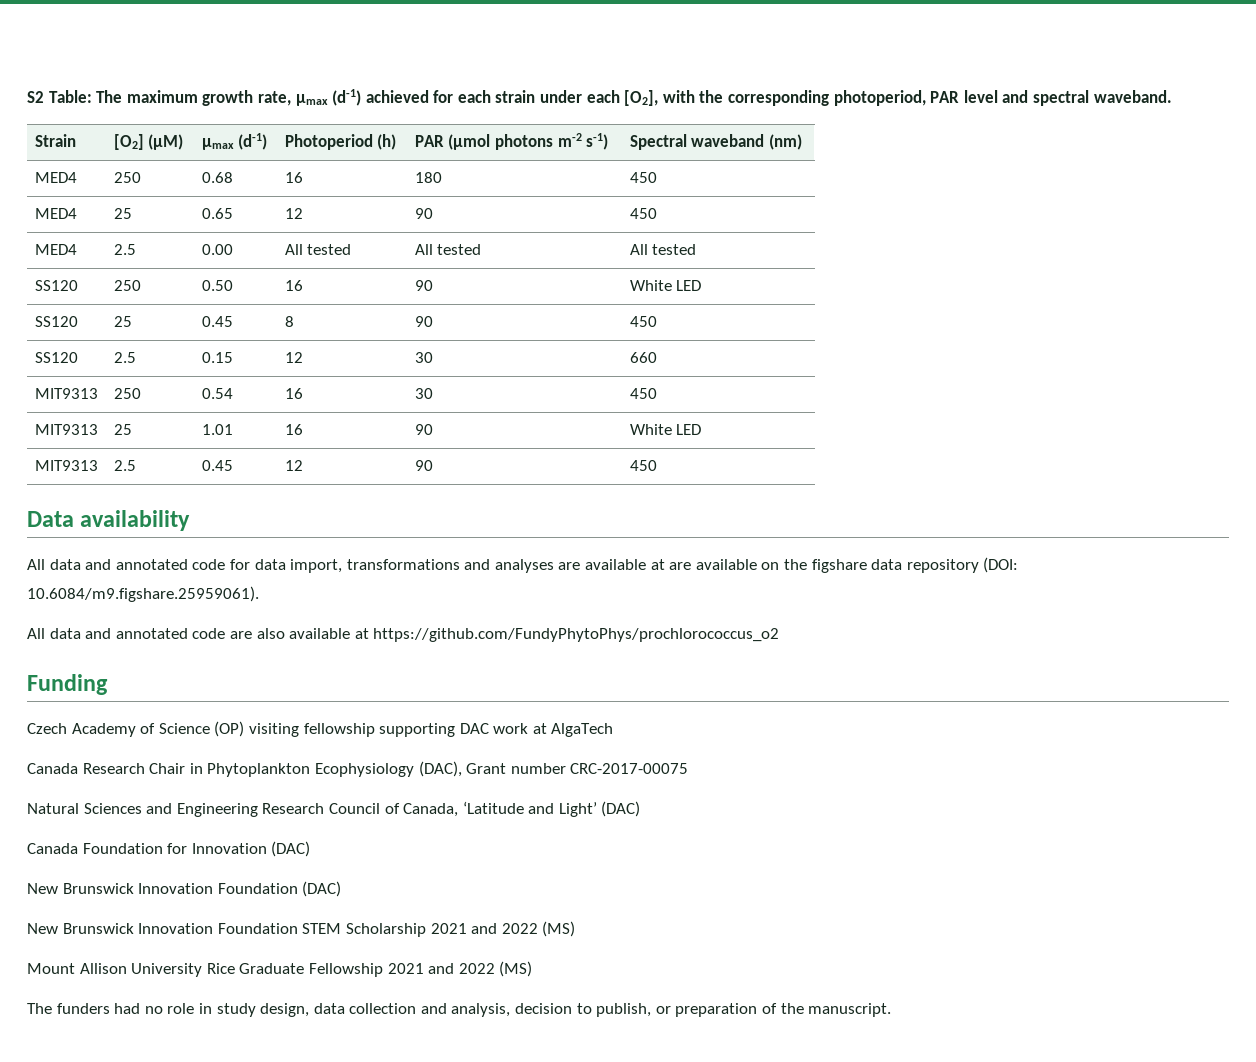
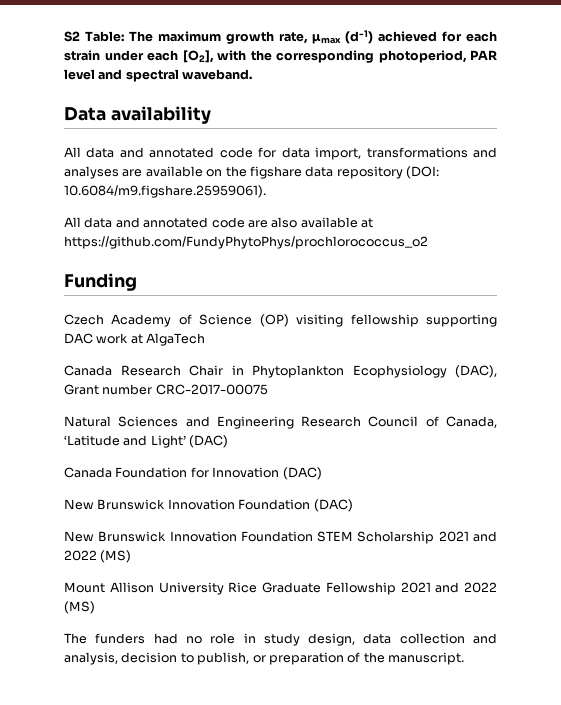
[34,134,76,147] [113,134,184,150] [201,133,268,150] [284,134,397,150] [414,133,609,150] [629,134,803,150] [34,172,77,183] [113,172,141,183] [201,172,233,183] [284,172,303,183] [414,172,442,183] [629,172,657,183] [34,208,77,219] [113,208,132,219] [201,208,233,219] [284,208,303,219] [414,208,433,219] [629,208,657,219] [34,244,77,255] [113,244,136,255] [201,244,233,255] [284,244,352,255] [414,244,482,255] [629,244,697,255] [34,280,78,291] [113,280,141,291] [201,280,233,291] [284,280,303,291] [414,280,433,291] [629,280,702,291] [34,316,78,327] [113,316,132,327] [201,316,233,327] [284,316,294,327] [414,316,433,327] [629,316,657,327] [34,352,78,363] [113,352,136,363] [201,352,233,363] [284,352,303,363] [414,352,433,363] [629,352,657,363] [34,388,98,399] [113,388,141,399] [201,388,233,399] [284,388,303,399] [414,388,433,399] [629,388,657,399] [34,424,98,435] [113,424,132,435] [201,424,233,435] [284,424,303,435] [414,424,433,435] [629,424,702,435] [34,460,98,471] [113,460,136,471] [201,460,233,471] [284,460,303,471] [414,460,433,471] [629,460,657,471] // Strain | [O2] (µM) | µmax (d-1) | Photoperiod (h) | PAR (µmol photons m-2 s-1) | Spectral waveband (nm) // MED4 | 250 | 0.68 | 16 | 180 | 450 // MED4 | 25 | 0.65 | 12 | 90 | 450 // MED4 | 2.5 | 0.00 | All tested | All tested | All tested // SS120 | 250 | 0.50 | 16 | 90 | White LED // SS120 | 25 | 0.45 | 8 | 90 | 450 // SS120 | 2.5 | 0.15 | 12 | 30 | 660 // MIT9313 | 250 | 0.54 | 16 | 30 | 450 // MIT9313 | 25 | 1.01 | 16 | 90 | White LED // MIT9313 | 2.5 | 0.45 | 12 | 90 | 450 -> (253, 74) none
[650,559,757,570] at are available -> (203, 171) none

